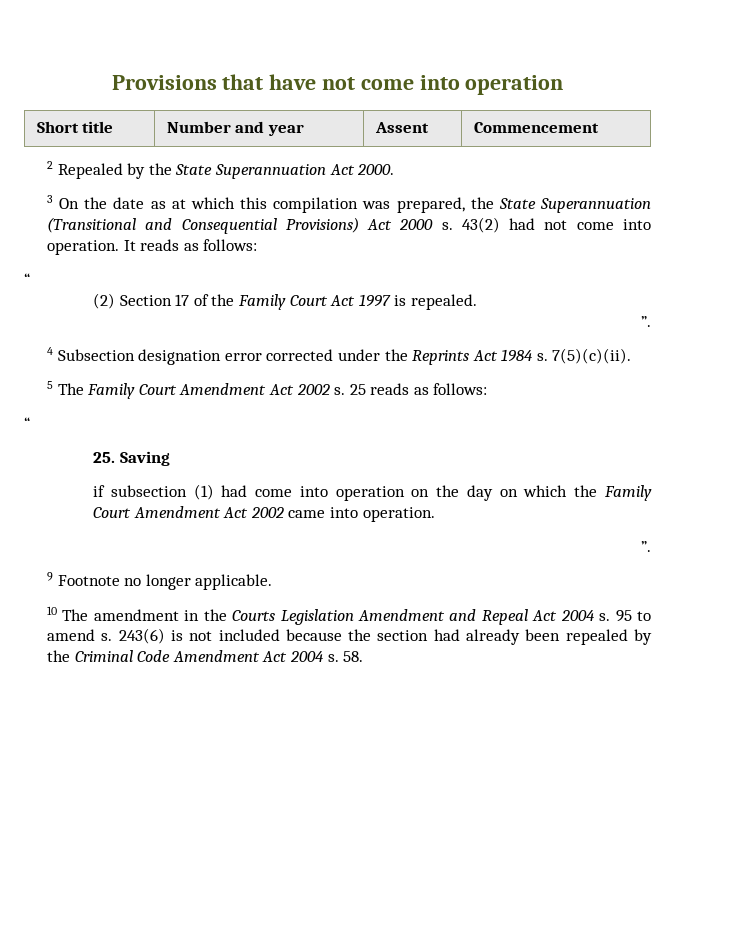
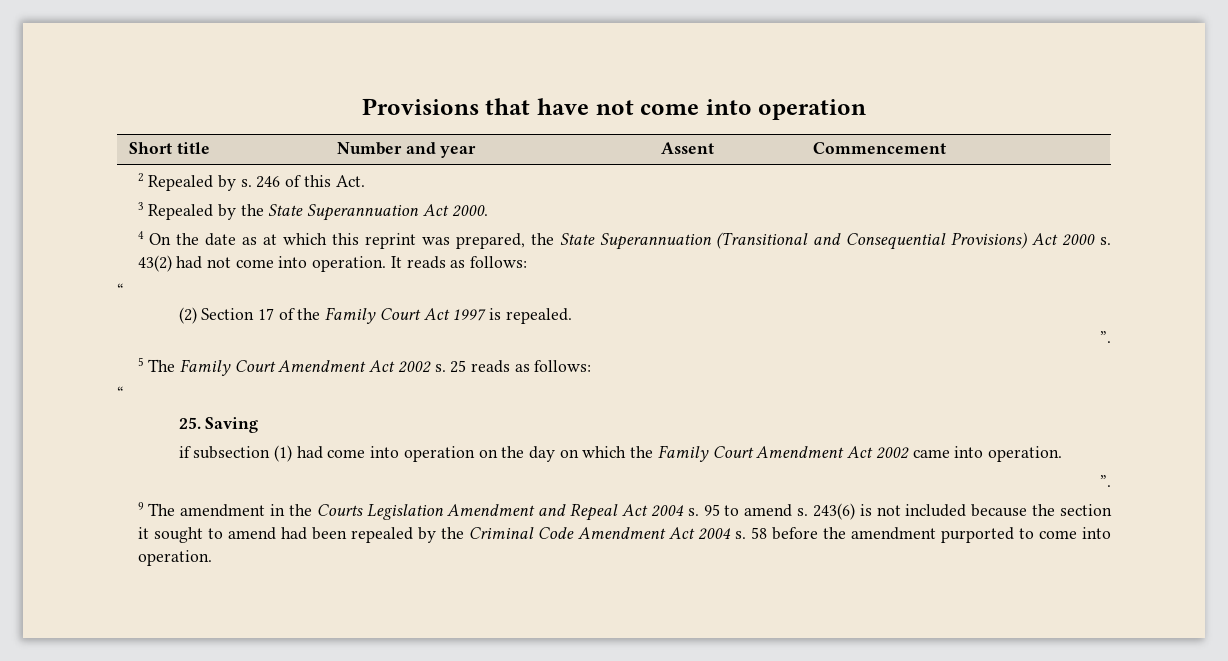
(146, 171) none -> [240,175,365,188] [137,202,236,220] s. 246 of this Act. // 3 Repealed by
[47,195,54,203] 3 -> [137,231,144,239] 4
[273,197,359,213] compilation -> [364,233,416,249] reprint
[47,347,632,365] // 4 Subsection designation error corrected under the Reprints Act 1984 s. 7(5)(c)(ii). -> (1111, 337) none
[57,574,273,590] [47,606,58,615] Footnote no longer applicable. // 10 -> (144, 506) none
[433,629,521,645] had already -> [137,527,307,543] it sought to amend had
[343,651,364,662] 58. -> [750,527,1111,543] [137,550,212,566] 58 before the amendment purported to come into operation.

